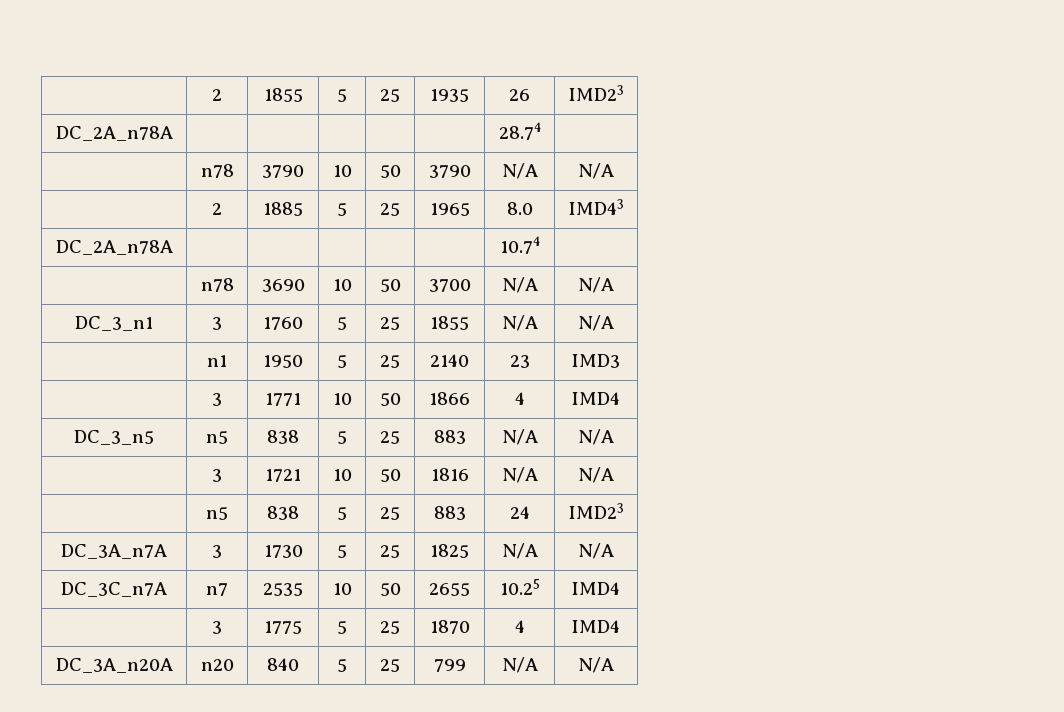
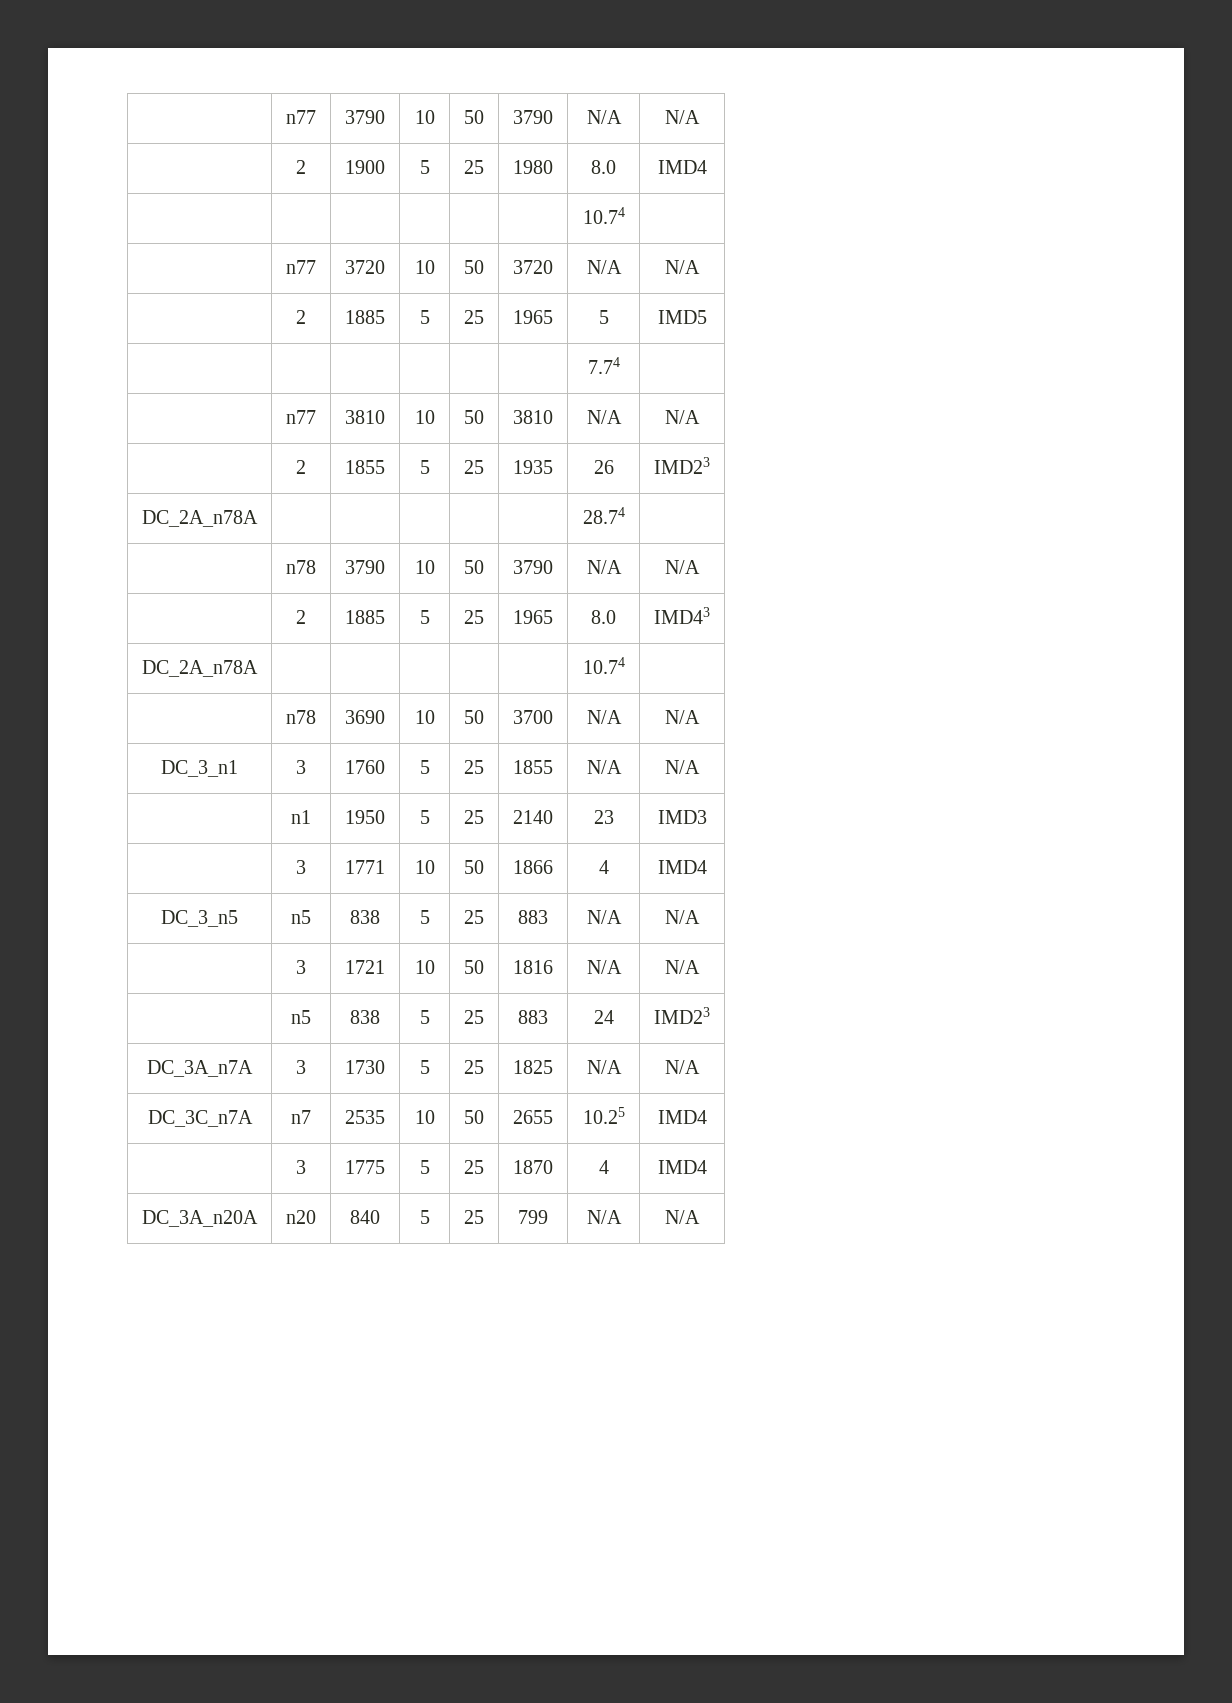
(212, 95) none -> [286,110,316,124] [345,110,385,124] [414,110,435,124] [464,110,484,124] [513,110,553,124] [586,110,622,124] [665,110,700,124] [296,160,306,174] [345,160,385,174] [419,160,430,174] [464,160,484,174] [513,160,553,174] [591,160,616,174] [657,160,707,174] [582,207,625,224] [286,260,316,274] [345,260,385,274] [414,260,435,274] [464,260,484,274] [513,260,553,274] [586,260,622,274] [665,260,700,274] [296,310,306,324] [345,310,385,324] [419,310,430,324] [464,310,484,324] [513,310,553,324] [598,310,609,324] [657,310,707,324] [587,357,620,374] [286,410,316,424] [345,410,385,424] [414,410,435,424] [464,410,484,424] [513,410,553,424] [586,410,622,424] [665,410,700,424] | n77 | 3790 | 10 | 50 | 3790 | N/A | N/A // | 2 | 1900 | 5 | 25 | 1980 | 8.0 | IMD4 // | | | | | | 10.74 | // | n77 | 3720 | 10 | 50 | 3720 | N/A | N/A // | 2 | 1885 | 5 | 25 | 1965 | 5 | IMD5 // | | | | | | 7.74 | // | n77 | 3810 | 10 | 50 | 3810 | N/A | N/A //

